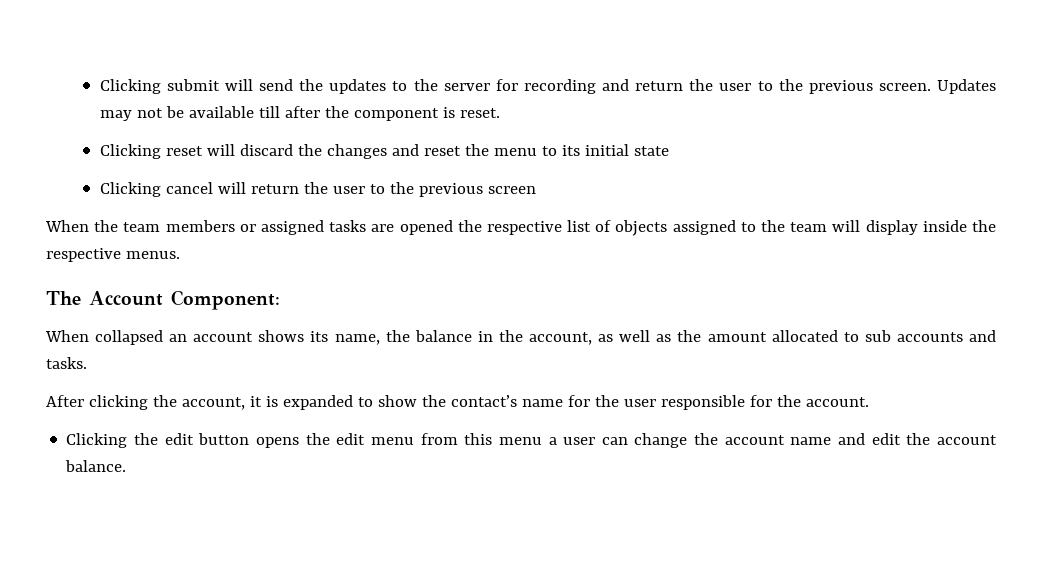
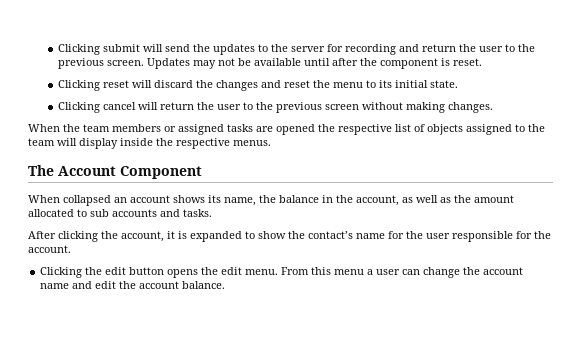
[258,106,280,118] till -> [304,58,331,66] until
[633,146,669,156] state -> [430,80,459,88] state.
(536, 190) none -> [362,102,494,113] without making changes.
[171,290,280,310] Component: -> [120,166,202,179] Component
[370,433,458,445] menu from -> [245,267,310,275] menu. From

